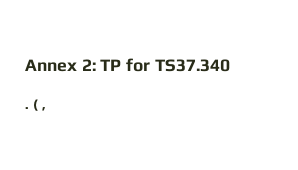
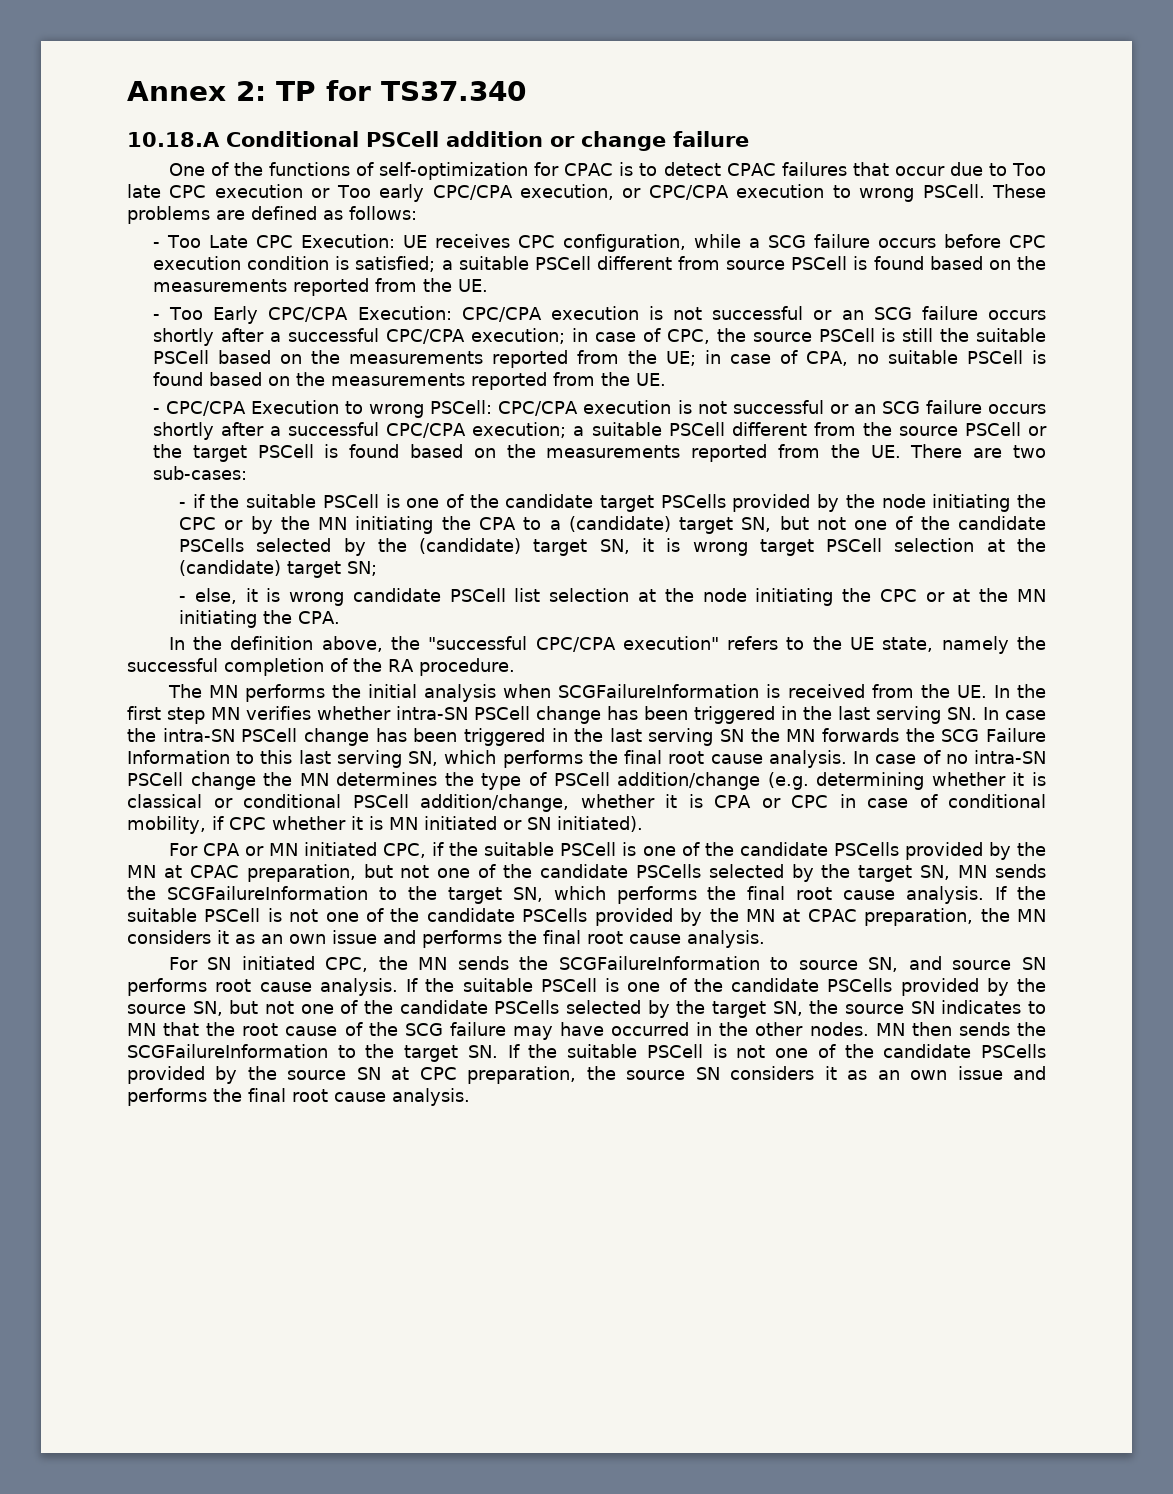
[25,99,46,111] . ( , -> [127,131,749,151] [168,162,1047,180] [127,184,1046,202] [127,206,417,224] [153,234,1046,252] [153,256,1046,272] [153,278,489,296] [153,306,1046,324] [153,328,1047,346] [153,350,1047,368] [153,372,667,390] [153,400,1046,418] [153,422,1048,440] [153,444,1047,462] [153,466,248,480] [179,494,1046,512] [179,516,1047,534] [179,538,1046,556] [179,560,378,578] [179,588,1047,606] [179,610,341,628] [168,636,1046,654] [127,658,515,676] [167,684,1046,702] [127,706,1046,724] [127,728,1047,746] [127,750,1047,768] [127,772,1046,790] [127,794,1046,812] [127,816,643,834] [168,842,1046,860] [127,864,1046,882] [127,886,1046,904] [127,908,1046,926] [127,930,765,948] [168,956,1046,972] [127,978,1046,996] [127,1000,1046,1018] [127,1022,1046,1040] [127,1044,1046,1062] [127,1066,1047,1084] [127,1088,470,1106] 10.18.A Conditional PSCell addition or change failure // One of the functions of self-optimization for CPAC is to detect CPAC failures that occur due to Too late CPC execution or Too early CPC/CPA execution, or CPC/CPA execution to wrong PSCell. These problems are defined as follows: // - Too Late CPC Execution: UE receives CPC configuration, while a SCG failure occurs before CPC execution condition is satisfied; a suitable PSCell different from source PSCell is found based on the measurements reported from the UE. // - Too Early CPC/CPA Execution: CPC/CPA execution is not successful or an SCG failure occurs shortly after a successful CPC/CPA execution; in case of CPC, the source PSCell is still the suitable PSCell based on the measurements reported from the UE; in case of CPA, no suitable PSCell is found based on the measurements reported from the UE. // - CPC/CPA Execution to wrong PSCell: CPC/CPA execution is not successful or an SCG failure occurs shortly after a successful CPC/CPA execution; a suitable PSCell different from the source PSCell or the target PSCell is found based on the measurements reported from the UE. There are two sub-cases: // - if the suitable PSCell is one of the candidate target PSCells provided by the node initiating the CPC or by the MN initiating the CPA to a (candidate) target SN, but not one of the candidate PSCells selected by the (candidate) target SN, it is wrong target PSCell selection at the (candidate) target SN; // - else, it is wrong candidate PSCell list selection at the node initiating the CPC or at the MN initiating the CPA. // In the definition above, the "successful CPC/CPA execution" refers to the UE state, namely the successful completion of the RA procedure. // The MN performs the initial analysis when SCGFailureInformation is received from the UE. In the first step MN verifies whether intra-SN PSCell change has been triggered in the last serving SN. In case the intra-SN PSCell change has been triggered in the last serving SN the MN forwards the SCG Failure Information to this last serving SN, which performs the final root cause analysis. In case of no intra-SN PSCell change the MN determines the type of PSCell addition/change (e.g. determining whether it is classical or conditional PSCell addition/change, whether it is CPA or CPC in case of conditional mobility, if CPC whether it is MN initiated or SN initiated). // For CPA or MN initiated CPC, if the suitable PSCell is one of the candidate PSCells provided by the MN at CPAC preparation, but not one of the candidate PSCells selected by the target SN, MN sends the SCGFailureInformation to the target SN, which performs the final root cause analysis. If the suitable PSCell is not one of the candidate PSCells provided by the MN at CPAC preparation, the MN considers it as an own issue and performs the final root cause analysis. // For SN initiated CPC, the MN sends the SCGFailureInformation to source SN, and source SN performs root cause analysis. If the suitable PSCell is one of the candidate PSCells provided by the source SN, but not one of the candidate PSCells selected by the target SN, the source SN indicates to MN that the root cause of the SCG failure may have occurred in the other nodes. MN then sends the SCGFailureInformation to the target SN. If the suitable PSCell is not one of the candidate PSCells provided by the source SN at CPC preparation, the source SN considers it as an own issue and performs the final root cause analysis.

